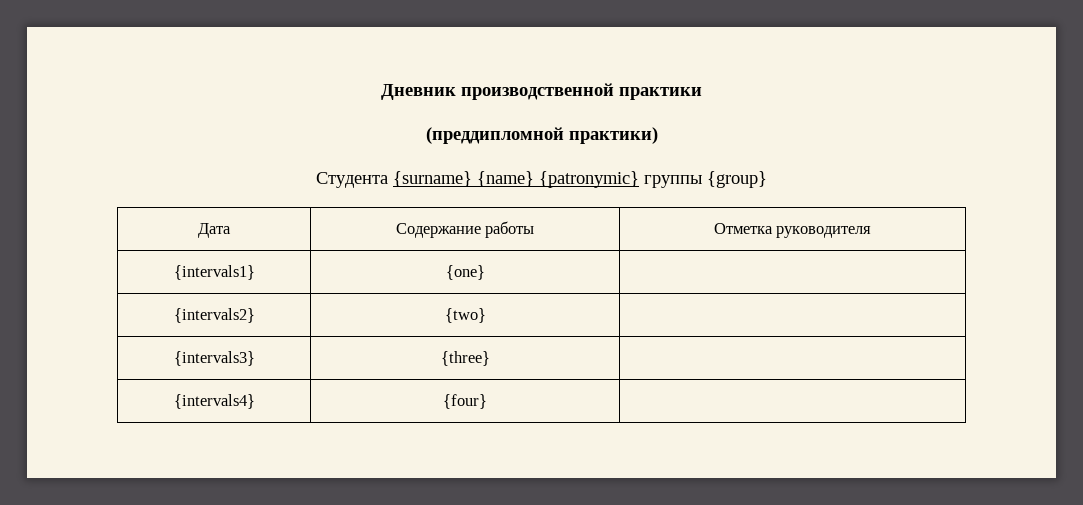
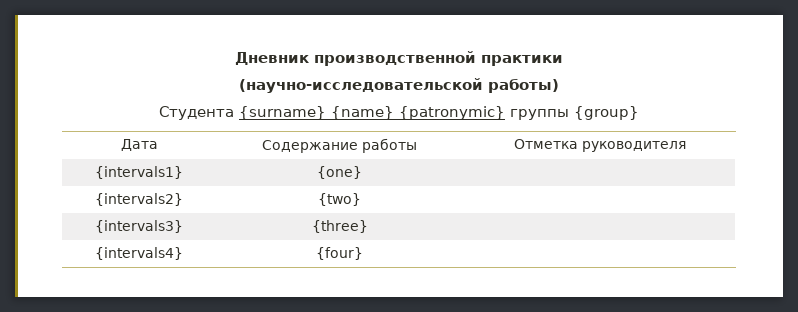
[425,127,658,144] (преддипломной практики) -> [239,78,559,93] (научно-исследовательской работы)

